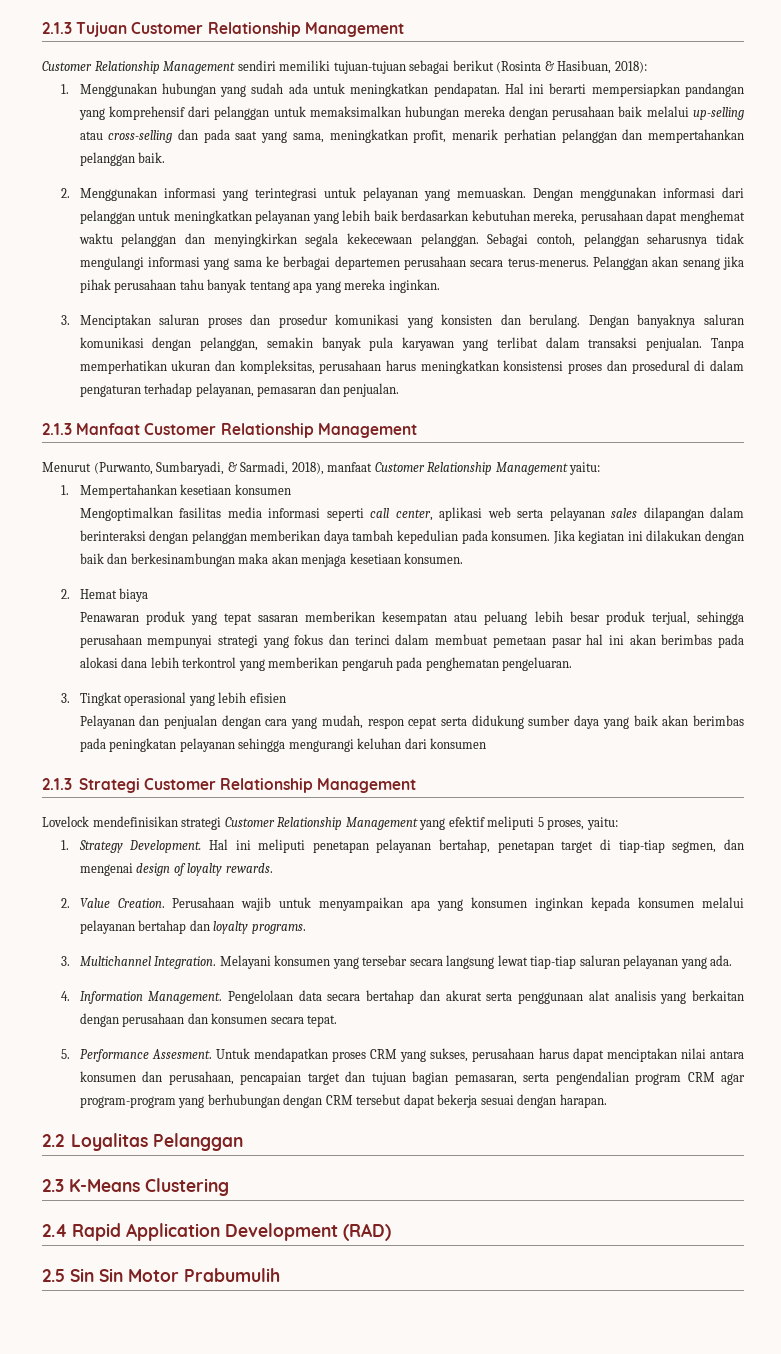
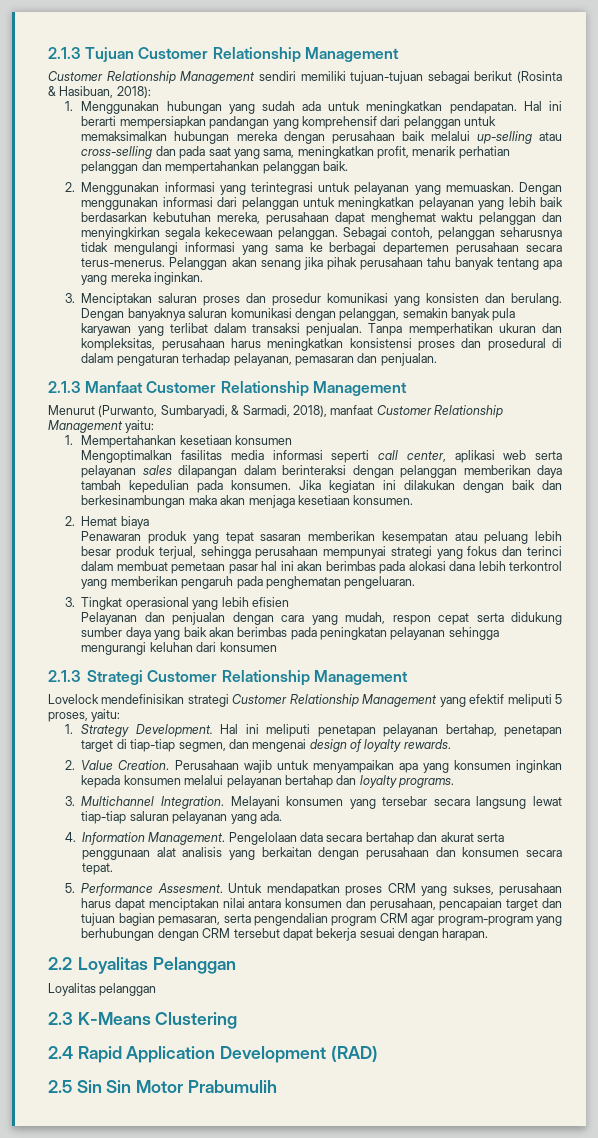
(243, 1142) none -> [48,983,157,996] // Loyalitas pelanggan

